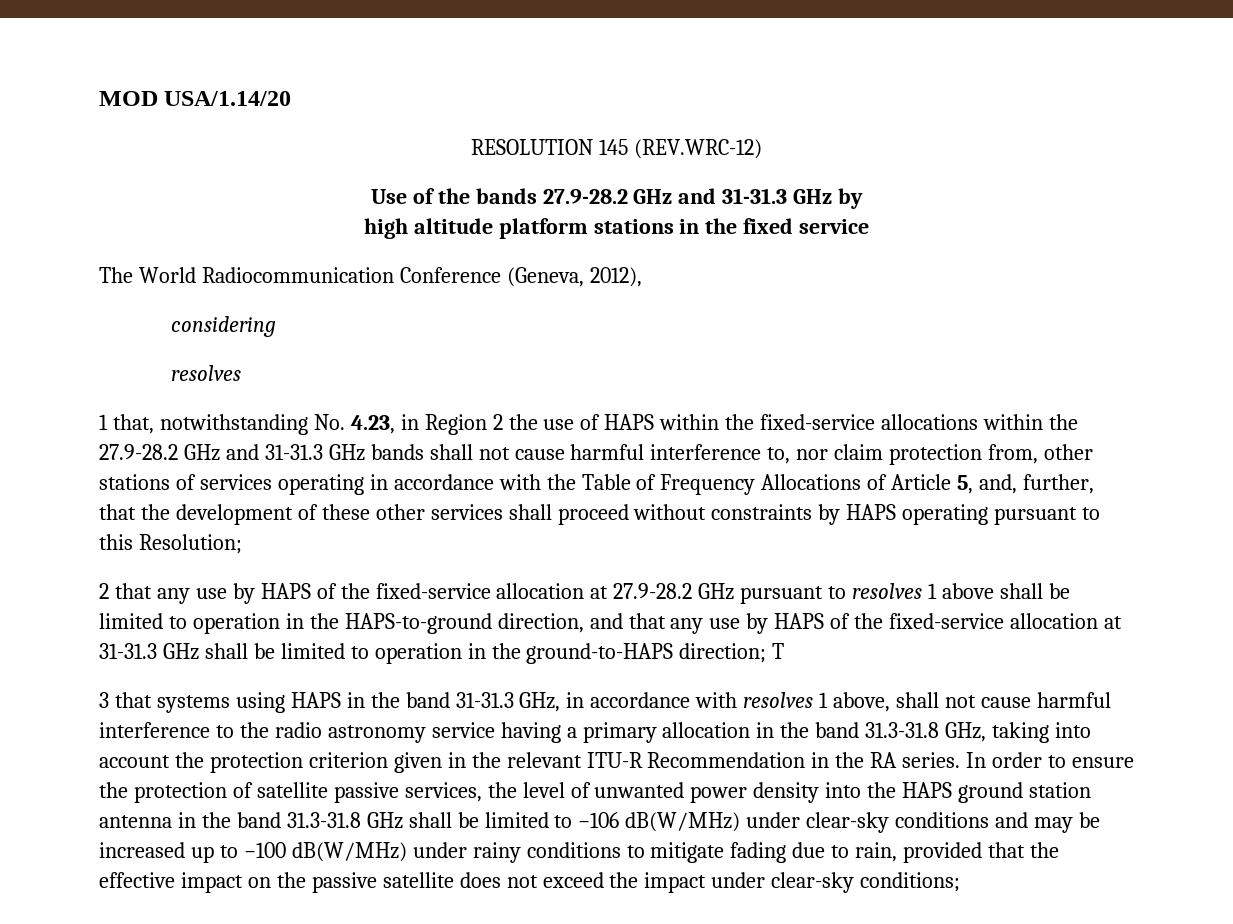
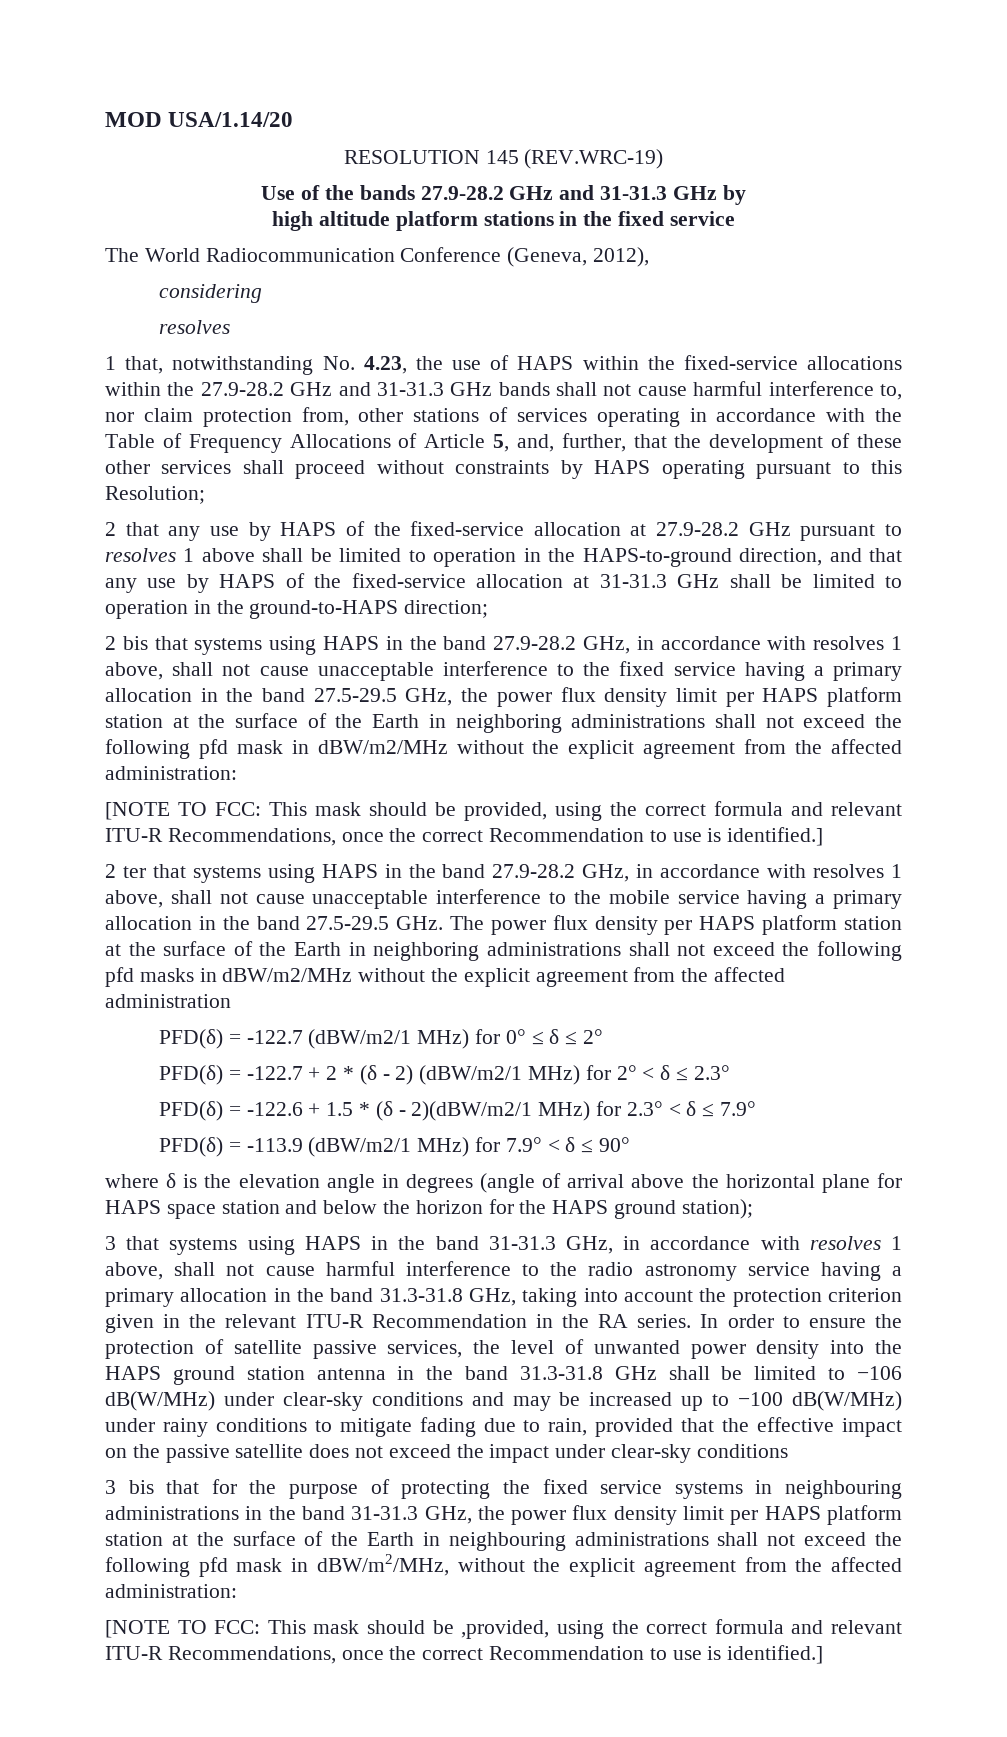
[633,139,762,159] (REV.WRC-12) -> [524,149,664,169] (REV.WRC-19)
[400,414,503,435] in Region 2 -> (407, 365) none
[772,643,785,659] T -> [105,636,902,655] [105,661,902,681] [105,687,902,707] [105,713,903,733] [105,739,902,759] [105,766,237,780] [105,801,902,821] [105,827,824,846] [105,864,902,883] [105,889,902,909] [105,915,902,935] [105,941,903,961] [105,967,786,987] [105,994,231,1008] [158,1029,604,1049] [158,1065,730,1085] [158,1101,757,1121] [158,1137,631,1157] [105,1173,902,1193] [105,1199,753,1219] // 2 bis that systems using HAPS in the band 27.9-28.2 GHz, in accordance with resolves 1 above, shall not cause unacceptable interference to the fixed service having a primary allocation in the band 27.5-29.5 GHz, the power flux density limit per HAPS platform station at the surface of the Earth in neighboring administrations shall not exceed the following pfd mask in dBW/m2/MHz without the explicit agreement from the affected administration: // [NOTE TO FCC: This mask should be provided, using the correct formula and relevant ITU-R Recommendations, once the correct Recommendation to use is identified.] // 2 ter that systems using HAPS in the band 27.9-28.2 GHz, in accordance with resolves 1 above, shall not cause unacceptable interference to the mobile service having a primary allocation in the band 27.5-29.5 GHz. The power flux density per HAPS platform station at the surface of the Earth in neighboring administrations shall not exceed the following pfd masks in dBW/m2/MHz without the explicit agreement from the affected administration // PFD(δ) = -122.7 (dBW/m2/1 MHz) for 0° ≤ δ ≤ 2° // PFD(δ) = -122.7 + 2 * (δ - 2) (dBW/m2/1 MHz) for 2° < δ ≤ 2.3° // PFD(δ) = -122.6 + 1.5 * (δ - 2)(dBW/m2/1 MHz) for 2.3° < δ ≤ 7.9° // PFD(δ) = -113.9 (dBW/m2/1 MHz) for 7.9° < δ ≤ 90° // where δ is the elevation angle in degrees (angle of arrival above the horizontal plane for HAPS space station and below the horizon for the HAPS ground station);
[860,872,961,892] conditions; -> [696,1444,788,1458] [105,1479,903,1499] [105,1505,902,1525] [105,1531,902,1551] [105,1554,903,1577] [105,1584,237,1598] [105,1619,903,1639] [105,1645,824,1664] conditions // 3 bis that for the purpose of protecting the fixed service systems in neighbouring administrations in the band 31-31.3 GHz, the power flux density limit per HAPS platform station at the surface of the Earth in neighbouring administrations shall not exceed the following pfd mask in dBW/m2/MHz, without the explicit agreement from the affected administration: // [NOTE TO FCC: This mask should be ,provided, using the correct formula and relevant ITU-R Recommendations, once the correct Recommendation to use is identified.]

